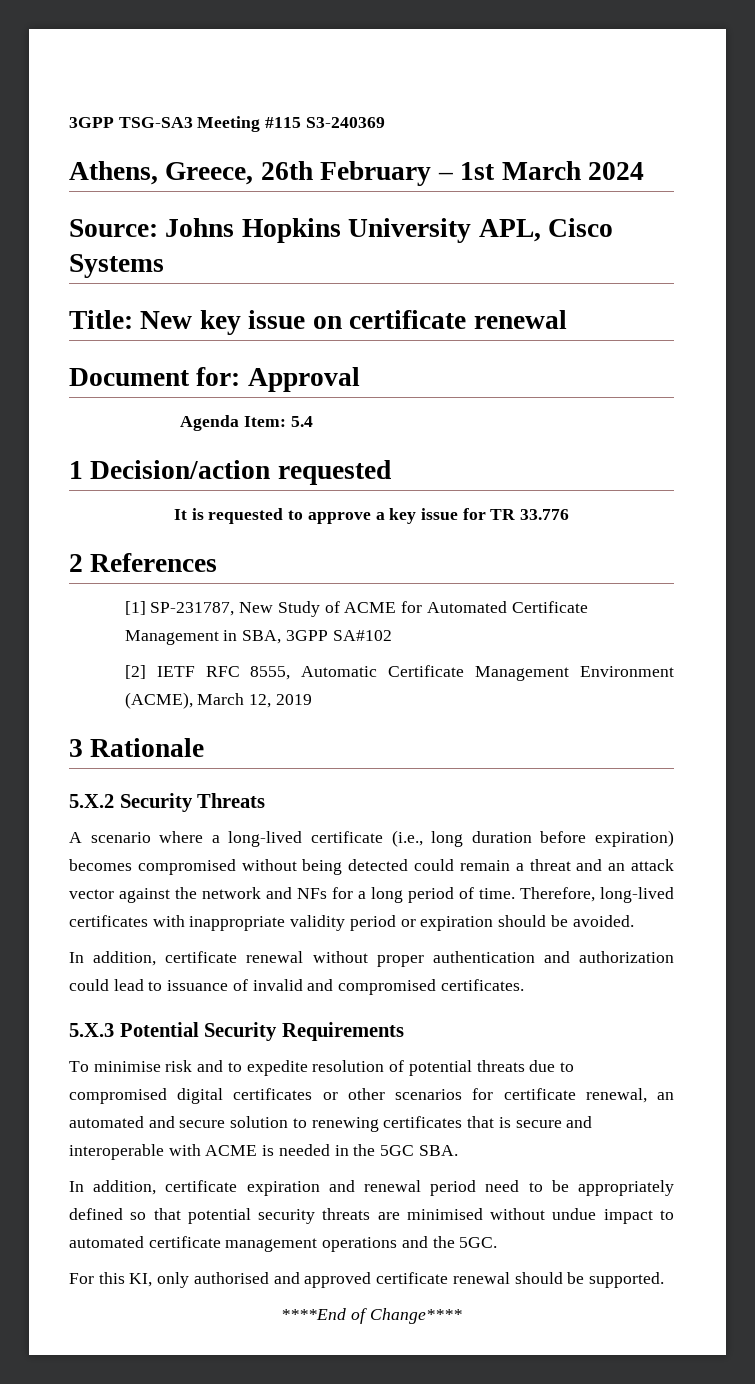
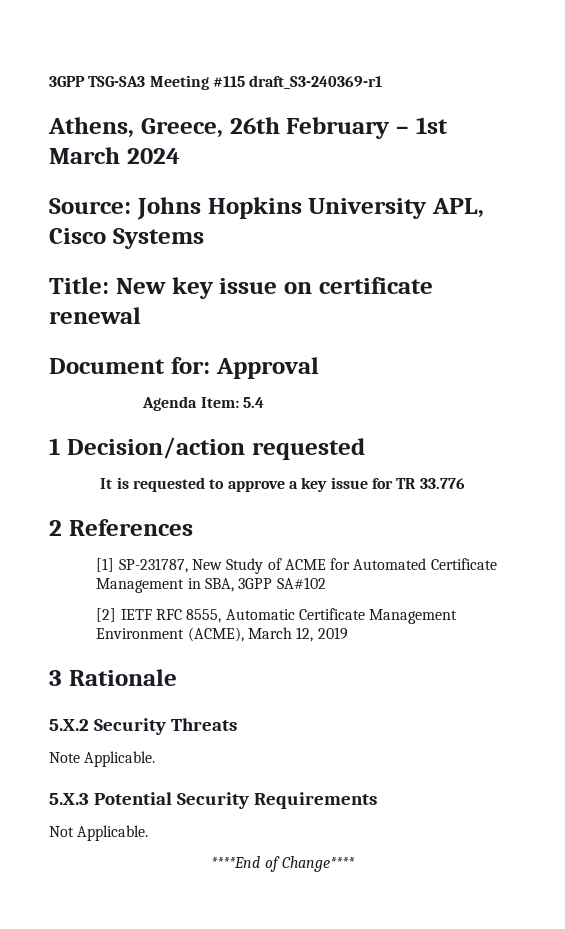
[305,117,385,128] S3-240369 -> [249,75,383,89] draft_S3-240369-r1
[69,830,675,847] [69,859,674,875] [69,887,674,903] [69,915,634,931] [69,951,674,967] [69,979,524,995] [69,1022,404,1041] [69,1060,574,1076] [69,1088,674,1104] [69,1116,593,1132] [69,1144,458,1160] [69,1180,674,1196] [69,1208,674,1224] [69,1236,498,1252] [69,1272,664,1288] A scenario where a long-lived certificate (i.e., long duration before expiration) becomes compromised without being detected could remain a threat and an attack vector against the network and NFs for a long period of time. Therefore, long-lived certificates with inappropriate validity period or expiration should be avoided. // In addition, certificate renewal without proper authentication and authorization could lead to issuance of invalid and compromised certificates. // 5.X.3 Potential Security Requirements // To minimise risk and to expedite resolution of potential threats due to compromised digital certificates or other scenarios for certificate renewal, an automated and secure solution to renewing certificates that is secure and interoperable with ACME is needed in the 5GC SBA. // In addition, certificate expiration and renewal period need to be appropriately defined so that potential security threats are minimised without undue impact to automated certificate management operations and the 5GC. // For this KI, only authorised and approved certificate renewal should be supported. -> [49,751,156,767] [49,792,377,809] [49,825,149,841] Note Applicable. // 5.X.3 Potential Security Requirements // Not Applicable.

